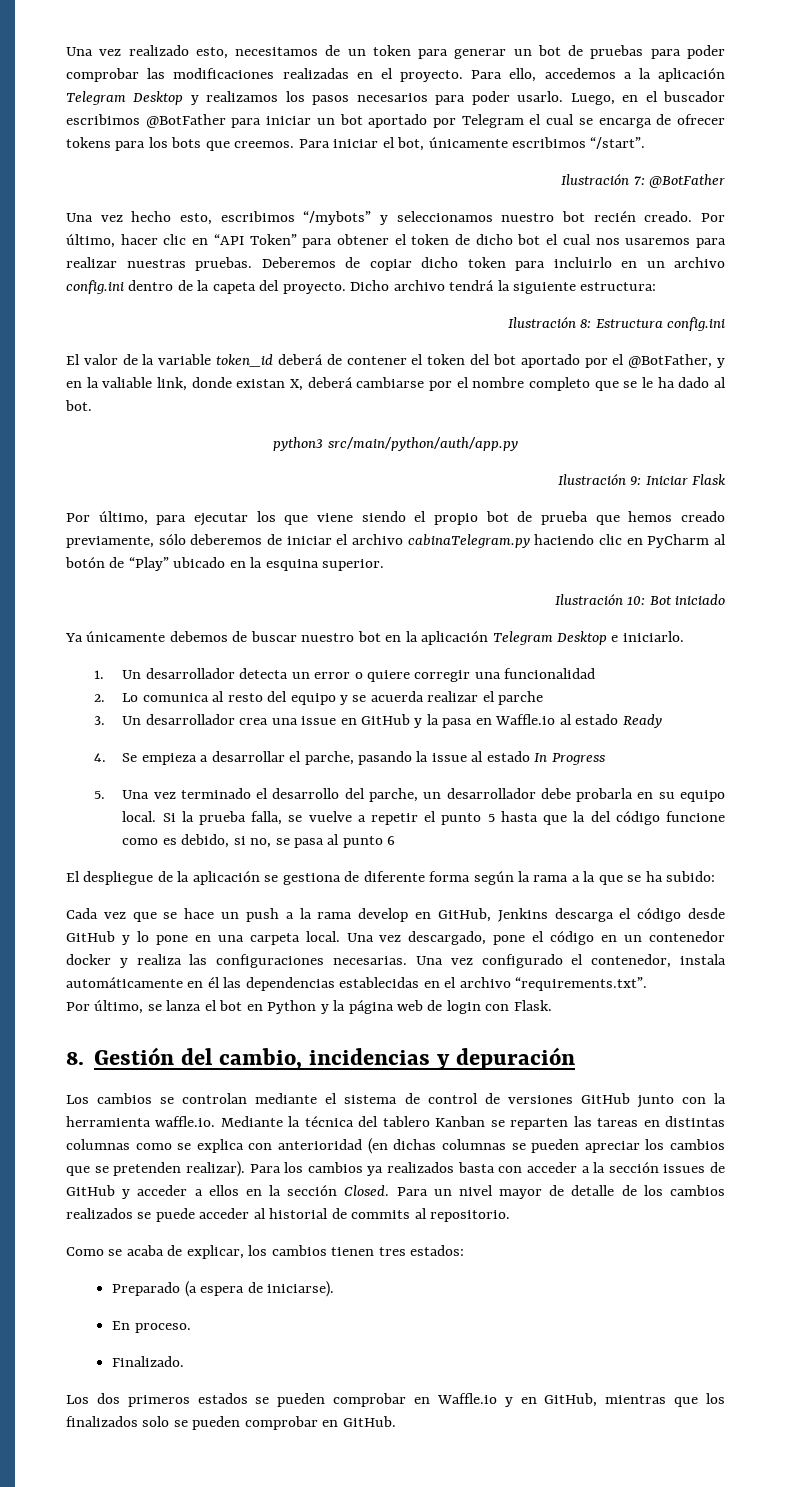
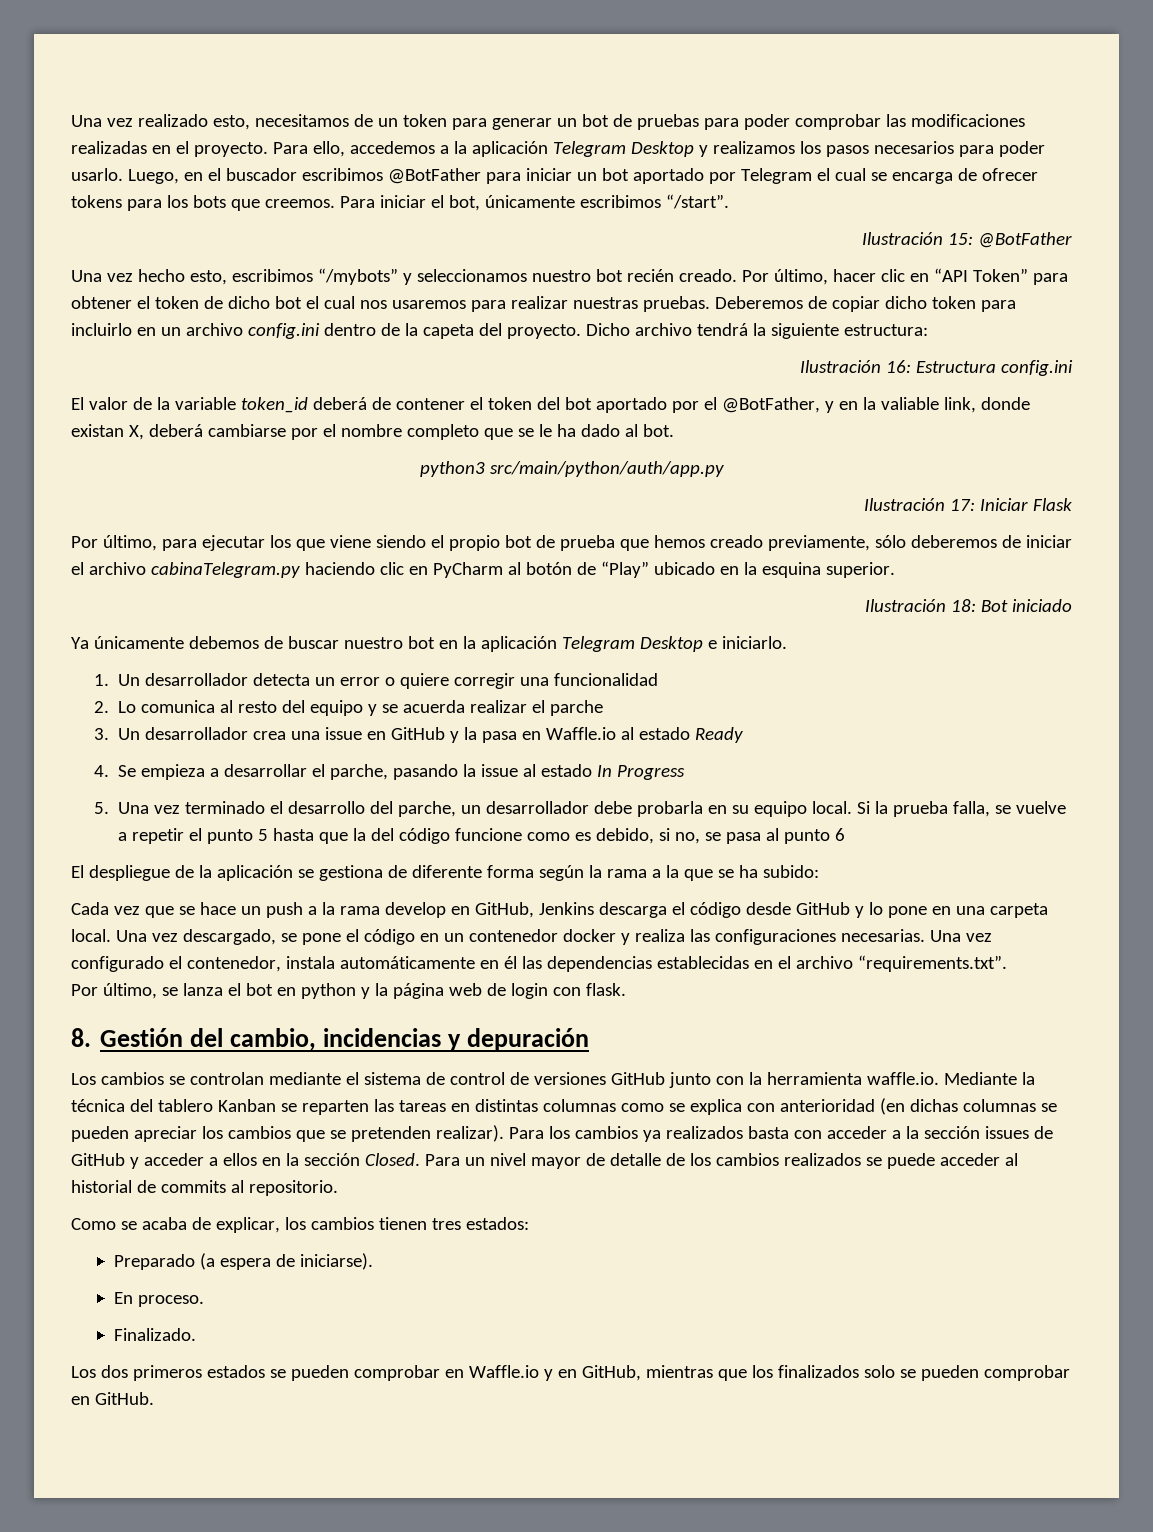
[633,176,645,185] 7: -> [948,233,974,245] 15:
[580,319,592,328] 8: -> [886,360,912,373] 16:
[630,476,642,485] 9: -> [950,499,976,511] 17:
[627,596,646,605] 10: -> [951,599,977,612] 18:
(487, 938) none -> [280,933,297,942] se
[267,1000,317,1014] Python -> [300,983,356,999] python
[513,1000,552,1011] Flask. -> [585,983,626,996] flask.

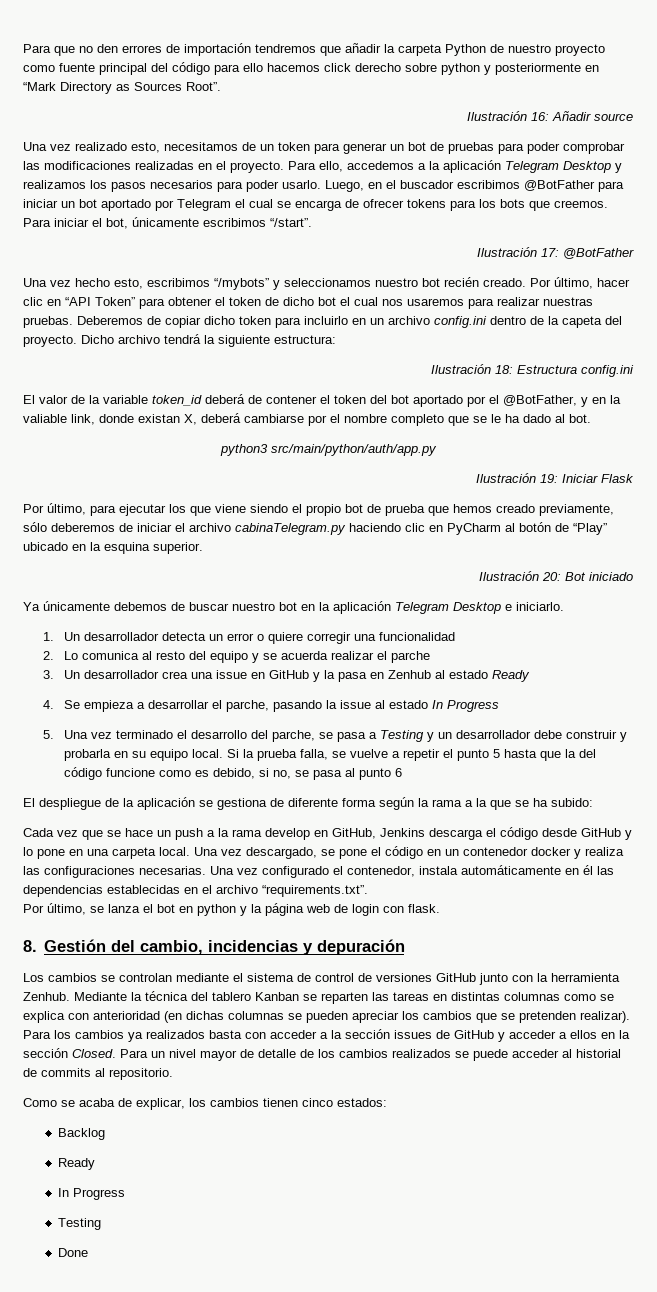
(71, 121) none -> [23,43,605,56] [23,62,599,75] [23,82,221,94] [467,111,633,121] Para que no den errores de importación tendremos que añadir la carpeta Python de nuestro proyecto como fuente principal del código para ello hacemos click derecho sobre python y posteriormente en “Mark Directory as Sources Root”. // Ilustración 16: Añadir source //
[948,233,974,245] 15: -> [541,248,559,257] 17:
[886,360,912,373] 16: -> [495,365,513,374] 18:
[950,499,976,511] 17: -> [540,474,558,483] 19:
[951,599,977,612] 18: -> [542,572,561,581] 20:
[545,727,616,740] Waffle.io -> [387,670,431,679] Zenhub
(456, 809) none -> [318,730,434,742] se pasa a Testing y
(632, 807) none -> [565,730,627,742] construir y
[866,1072,939,1085] waffle.io. -> [23,992,70,1001] Zenhub.
[431,1218,461,1230] tres -> [302,1098,333,1107] cinco
[114,1253,374,1270] [114,1292,205,1307] [114,1328,197,1341] [71,1365,1070,1381] [71,1392,154,1405] Preparado (a espera de iniciarse). // En proceso. // Finalizado. // Los dos primeros estados se pueden comprobar en Waffle.io y en GitHub, mientras que los finalizados solo se pueden comprobar en GitHub. -> [57,1128,105,1140] [57,1158,95,1170] [57,1188,125,1200] [57,1218,101,1230] [57,1248,88,1257] Backlog // Ready // In Progress // Testing // Done

